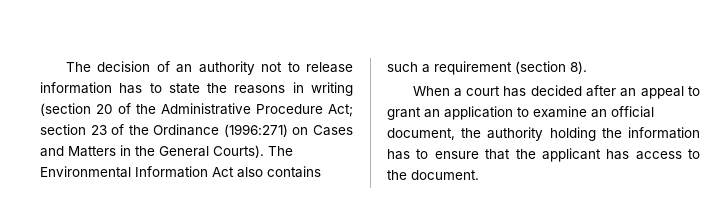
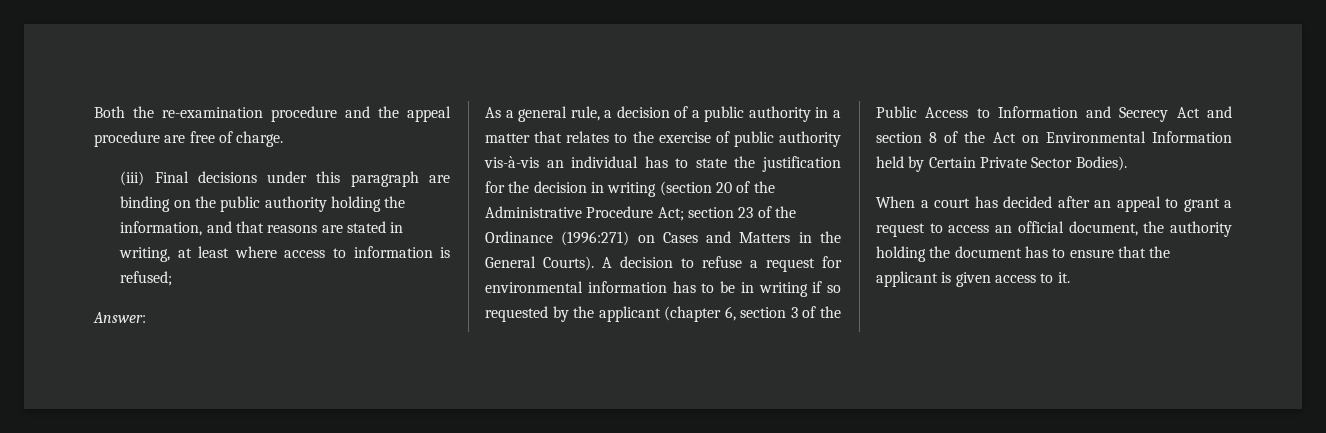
[65,61,353,75] [40,82,286,94] The decision of an authority not to release information has to state the reasons -> [94,106,451,122] [94,131,284,147] [120,171,450,187] [120,196,406,212] [120,221,404,236] [119,246,450,262] [120,271,173,286] [93,312,146,323] [485,106,842,122] [485,131,841,147] [484,156,841,172] [485,181,587,193] Both the re-examination procedure and the appeal procedure are free of charge. // (iii) Final decisions under this paragraph are binding on the public authority holding the information, and that reasons are stated in writing, at least where access to information is refused; // Answer: // As a general rule, a decision of a public authority in a matter that relates to the exercise of public authority vis-à-vis an individual has to state the justification for the decision
[268,146,293,156] [40,166,321,178] [387,61,587,75] The Environmental Information Act also contains such a requirement (section 8). -> [602,256,842,272] [485,281,841,297] [485,306,841,322] [876,106,1232,122] [876,131,1232,143] [876,156,1127,172] A decision to refuse a request for environmental information has to be in writing if so requested by the applicant (chapter 6, section 3 of the Public Access to Information and Secrecy Act and section 8 of the Act on Environmental Information held by Certain Private Sector Bodies).
[424,106,587,120] an application to examine -> [1224,200,1232,208] [876,223,990,237] a request to access
[628,127,700,139] information -> [954,246,1022,258] document
[606,149,700,160] [387,170,479,180] has access to the document. -> [941,272,1070,287] is given access to it.

